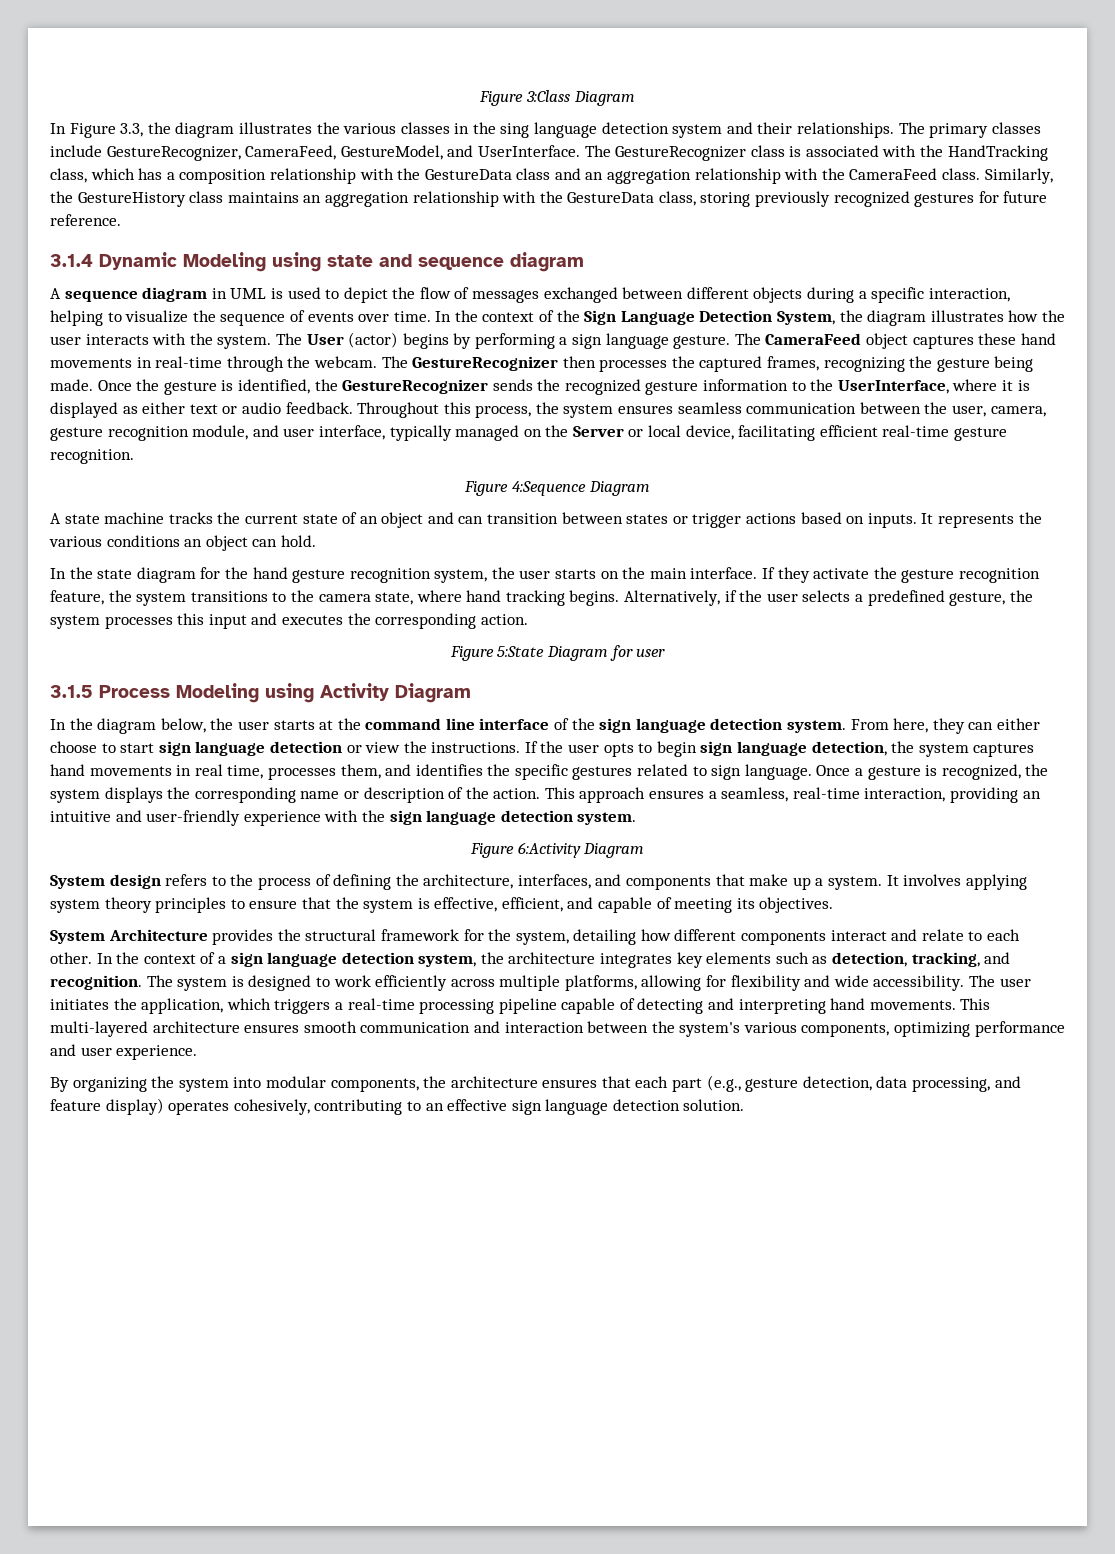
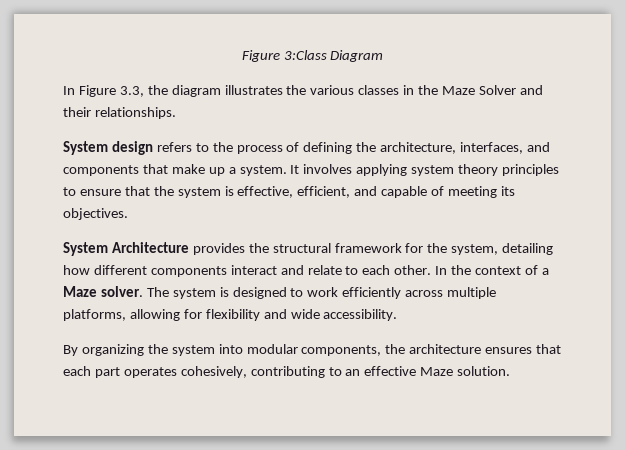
[500,122,723,138] sing language detection system -> [442,85,516,95] Maze Solver
[898,122,1041,138] [50,145,1048,161] [50,168,1053,184] [50,191,1048,207] [50,214,121,226] [50,252,584,272] [50,287,1010,303] [50,310,1065,326] [50,332,1056,349] [50,356,1034,372] [50,379,1030,395] [50,402,1046,418] [50,425,1008,441] [50,449,134,464] [464,481,650,496] [50,512,1042,528] [49,535,316,551] [50,567,1040,583] [50,590,1033,606] [50,613,528,629] [449,645,666,661] [50,683,471,703] [50,718,1040,734] [50,741,1035,757] [50,764,1049,780] [50,787,1041,803] [50,810,637,826] [469,842,645,858] The primary classes include GestureRecognizer, CameraFeed, GestureModel, and UserInterface. The GestureRecognizer class is associated with the HandTracking class, which has a composition relationship with the GestureData class and an aggregation relationship with the CameraFeed class. Similarly, the GestureHistory class maintains an aggregation relationship with the GestureData class, storing previously recognized gestures for future reference. // 3.1.4 Dynamic Modeling using state and sequence diagram // A sequence diagram in UML is used to depict the flow of messages exchanged between different objects during a specific interaction, helping to visualize the sequence of events over time. In the context of the Sign Language Detection System, the diagram illustrates how the user interacts with the system. The User (actor) begins by performing a sign language gesture. The CameraFeed object captures these hand movements in real-time through the webcam. The GestureRecognizer then processes the captured frames, recognizing the gesture being made. Once the gesture is identified, the GestureRecognizer sends the recognized gesture information to the UserInterface, where it is displayed as either text or audio feedback. Throughout this process, the system ensures seamless communication between the user, camera, gesture recognition module, and user interface, typically managed on the Server or local device, facilitating efficient real-time gesture recognition. // Figure 4:Sequence Diagram // A state machine tracks the current state of an object and can transition between states or trigger actions based on inputs. It represents the various conditions an object can hold. // In the state diagram for the hand gesture recognition system, the user starts on the main interface. If they activate the gesture recognition feature, the system transitions to the camera state, where hand tracking begins. Alternatively, if the user selects a predefined gesture, the system processes this input and executes the corresponding action. // Figure 5:State Diagram for user // 3.1.5 Process Modeling using Activity Diagram // In the diagram below, the user starts at the command line interface of the sign language detection system. From here, they can either choose to start sign language detection or view the instructions. If the user opts to begin sign language detection, the system captures hand movements in real time, processes them, and identifies the specific gestures related to sign language. Once a gesture is recognized, the system displays the corresponding name or description of the action. This approach ensures a seamless, real-time interaction, providing an intuitive and user-friendly experience with the sign language detection system. // Figure 6:Activity Diagram -> (176, 113) none
[230,952,1011,968] [50,975,142,990] sign language detection system, the architecture integrates key elements such as detection, tracking, and recognition. -> [63,286,143,297] Maze solver.
[969,975,1031,987] [50,998,991,1014] [50,1021,1065,1037] [50,1044,198,1060] The user initiates the application, which triggers a real-time processing pipeline capable of detecting and interpreting hand movements. This multi-layered architecture ensures smooth communication and interaction between the system's various components, optimizing performance and user experience. -> (398, 315) none
[706,1075,1021,1092] [50,1098,164,1115] (e.g., gesture detection, data processing, and feature display) -> (120, 372) none
[511,1099,680,1115] sign language detection -> [420,367,454,376] Maze

